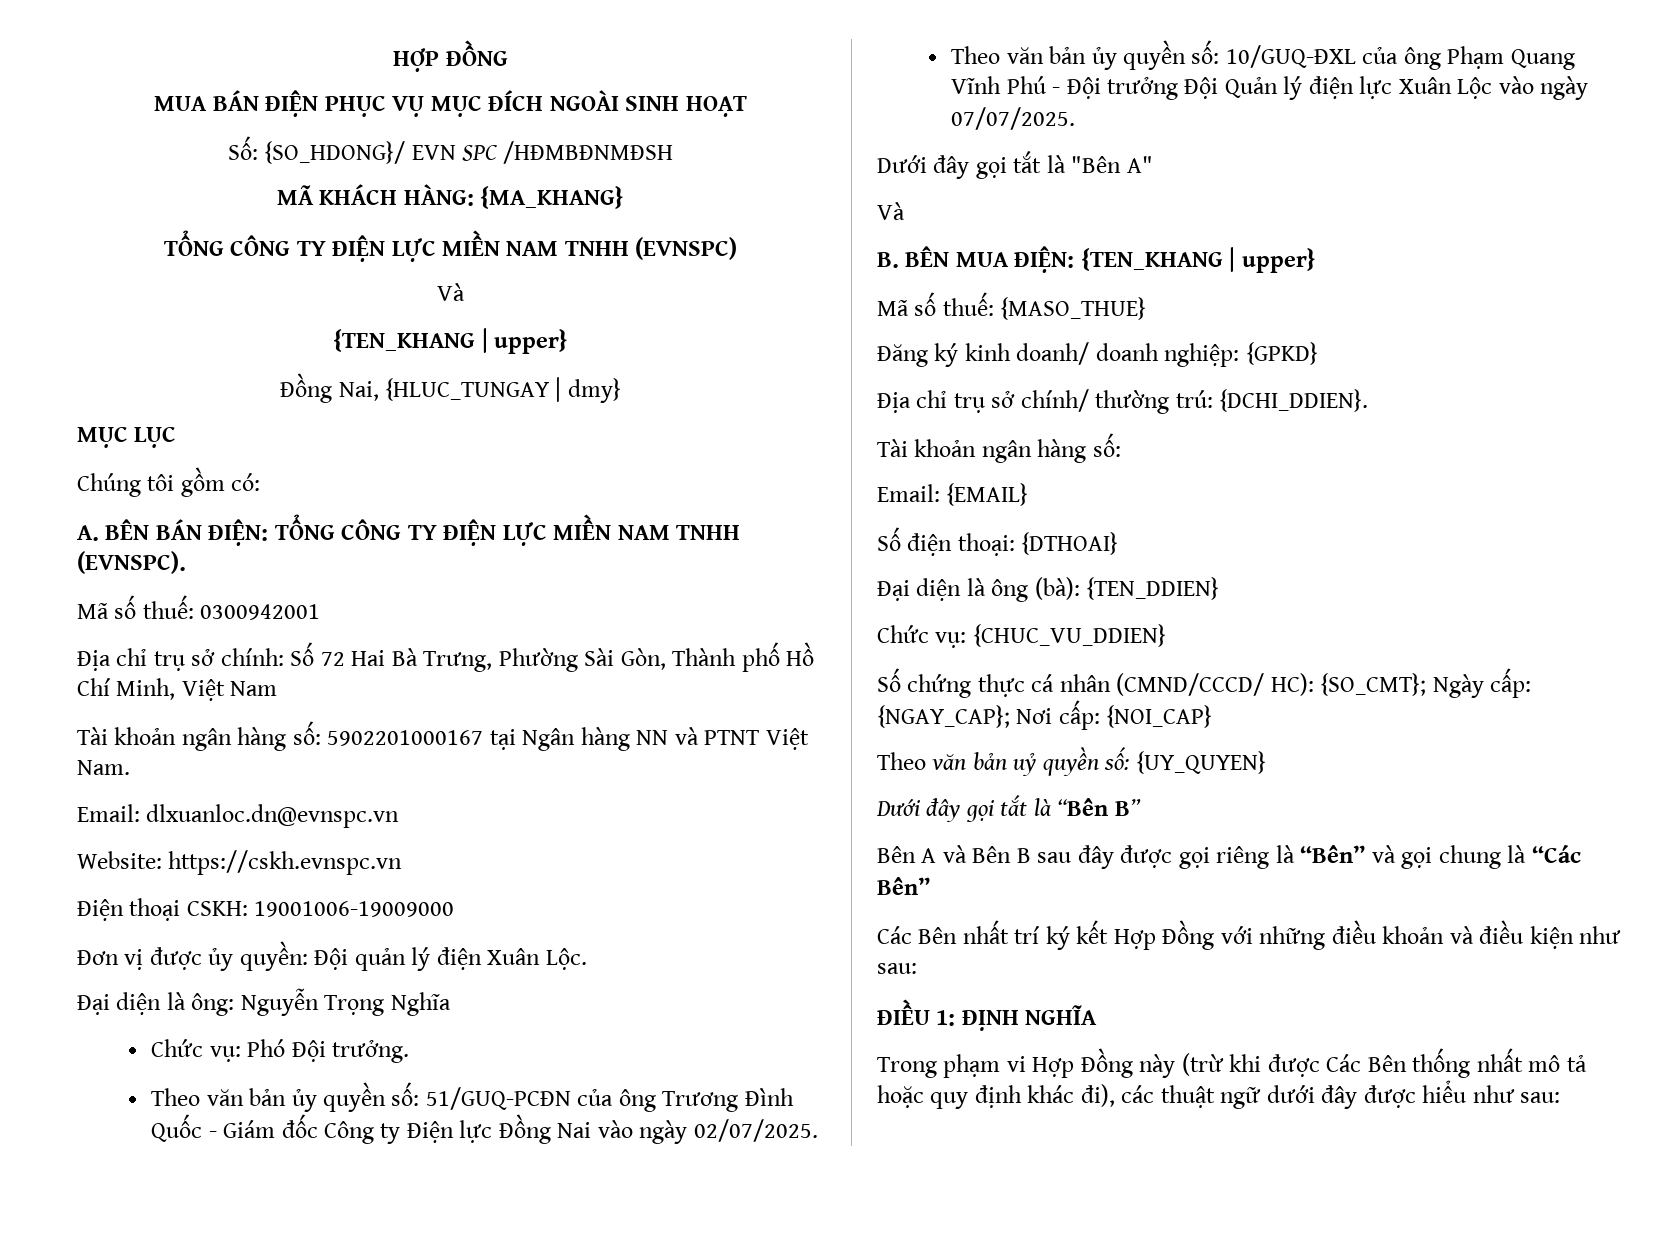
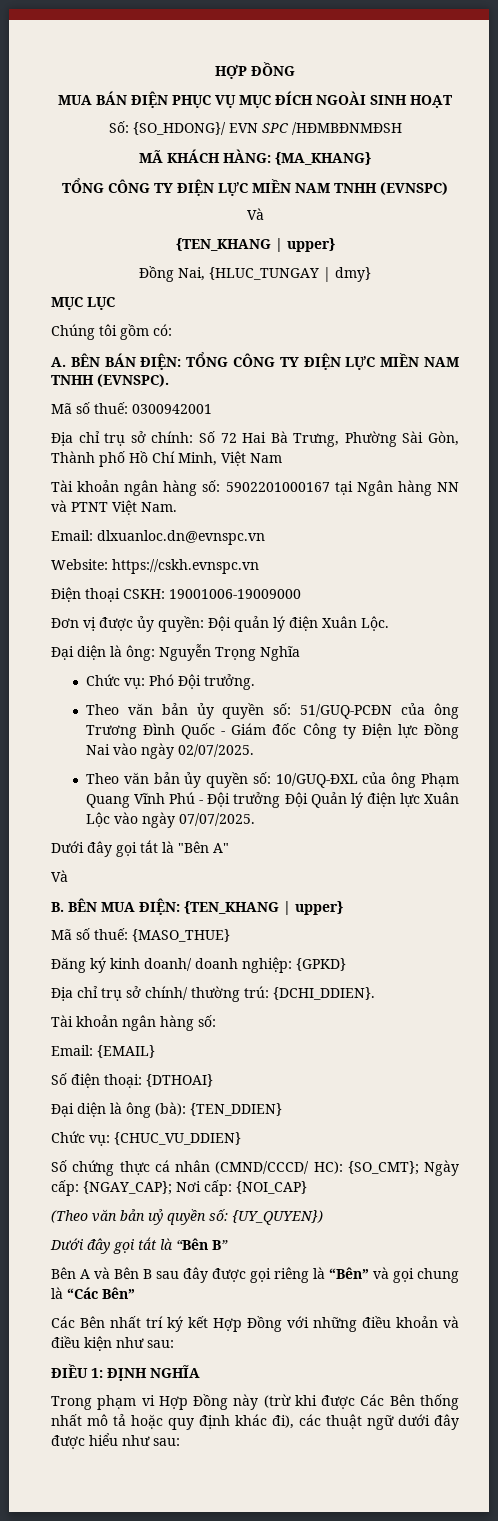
[877,752,926,770] Theo -> [51,1210,88,1223] (Theo
[1135,751,1266,774] {UY_QUYEN} -> [232,1210,323,1225] {UY_QUYEN})

